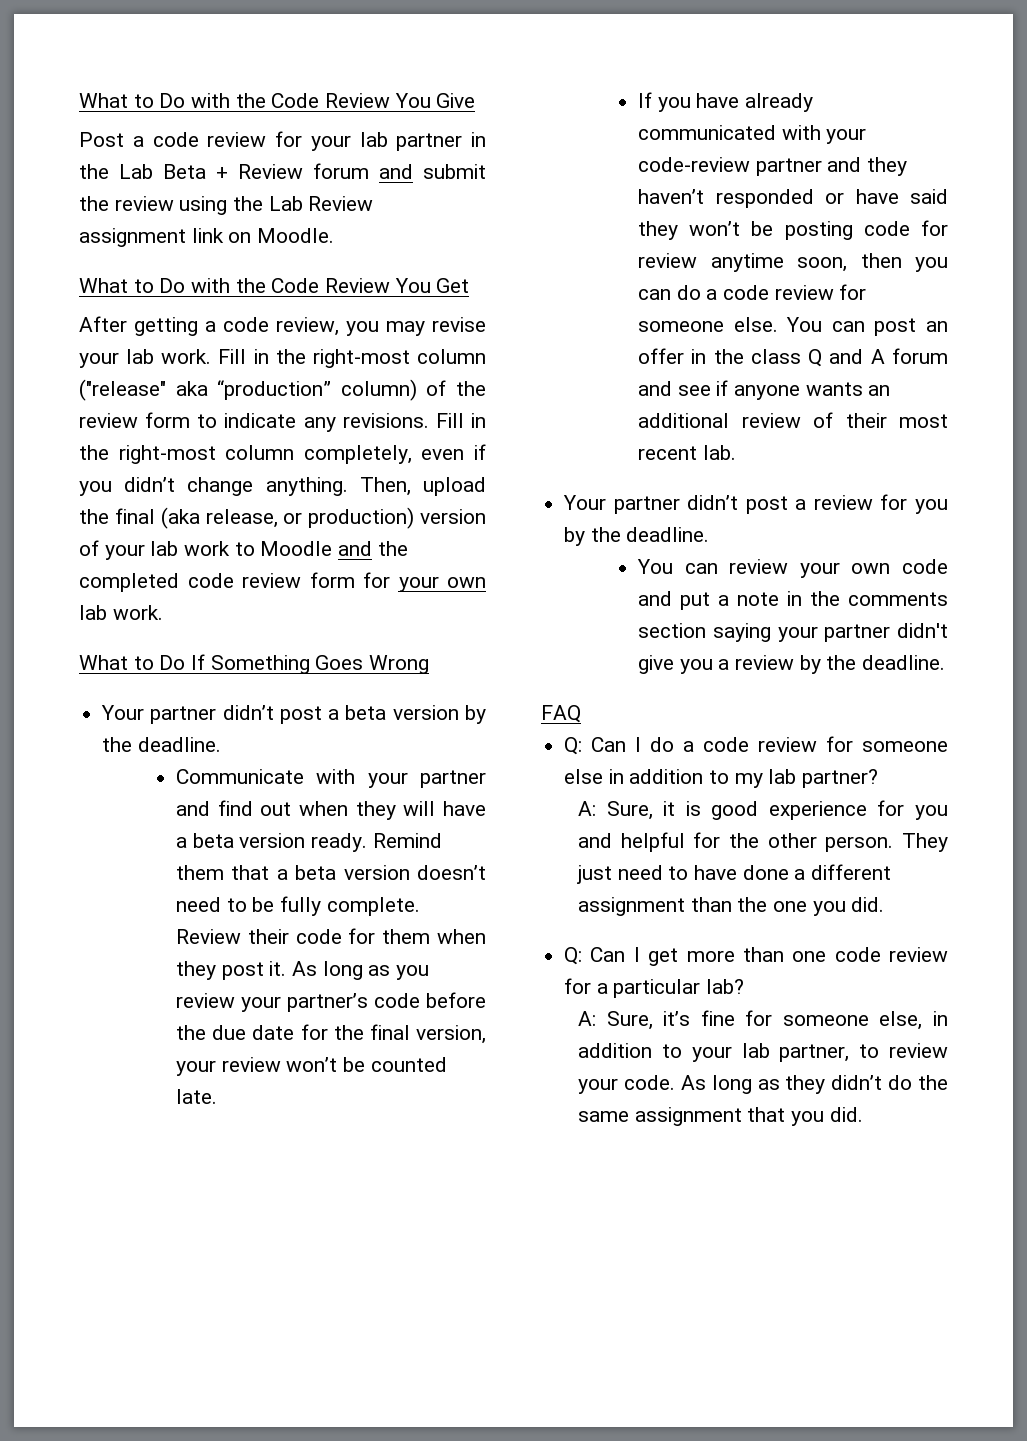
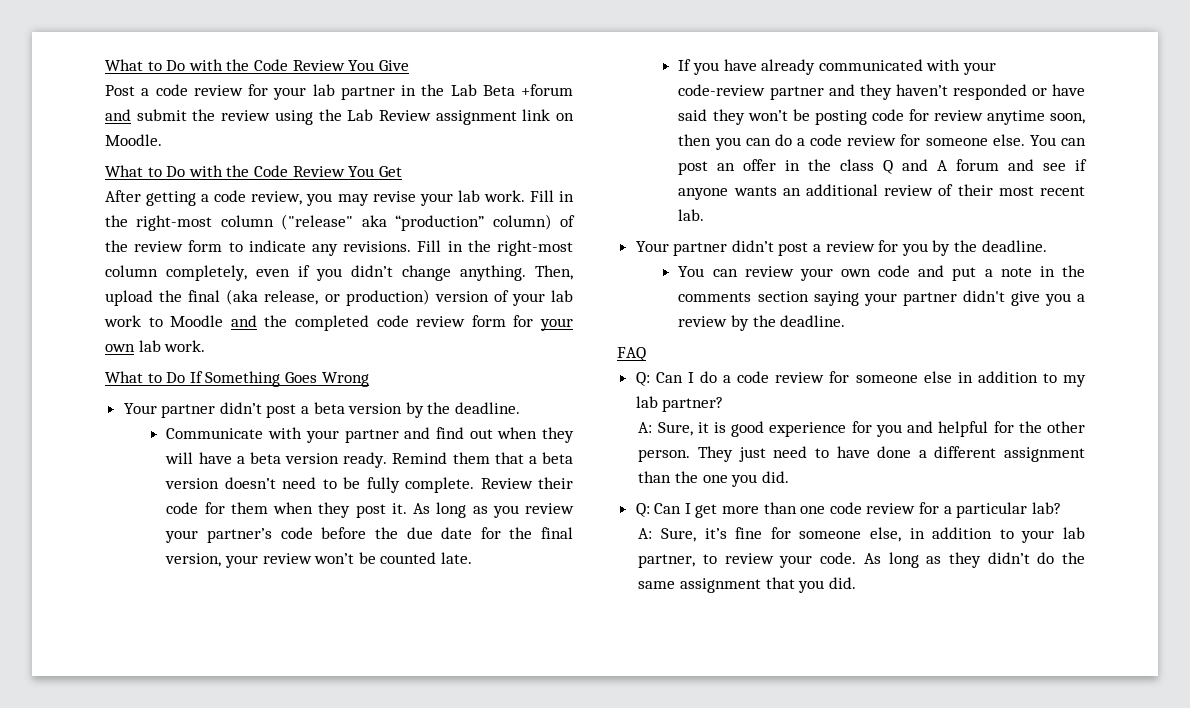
[216,163,369,179] + Review forum -> [521,84,573,96] +forum

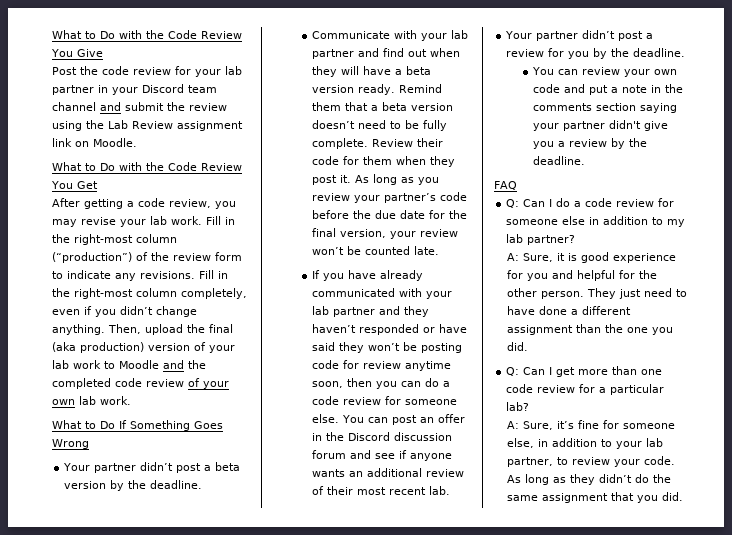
[141,88,150,96] a -> [80,66,98,75] the
[421,84,573,96] the Lab Beta +forum -> [112,84,217,95] [52,102,96,111] your Discord team channel
[281,214,552,231] ("release" aka “production” column) -> [52,252,132,263] (“production”)
[264,290,340,305] release, or -> (76, 347) none
[471,315,534,327] form for -> [188,378,200,387] of
(339, 436) none -> [450,30,468,39] lab
[678,84,766,96] code-review -> [311,306,329,315] lab
[840,159,949,174] class Q and A -> [347,432,452,441] Discord discussion

